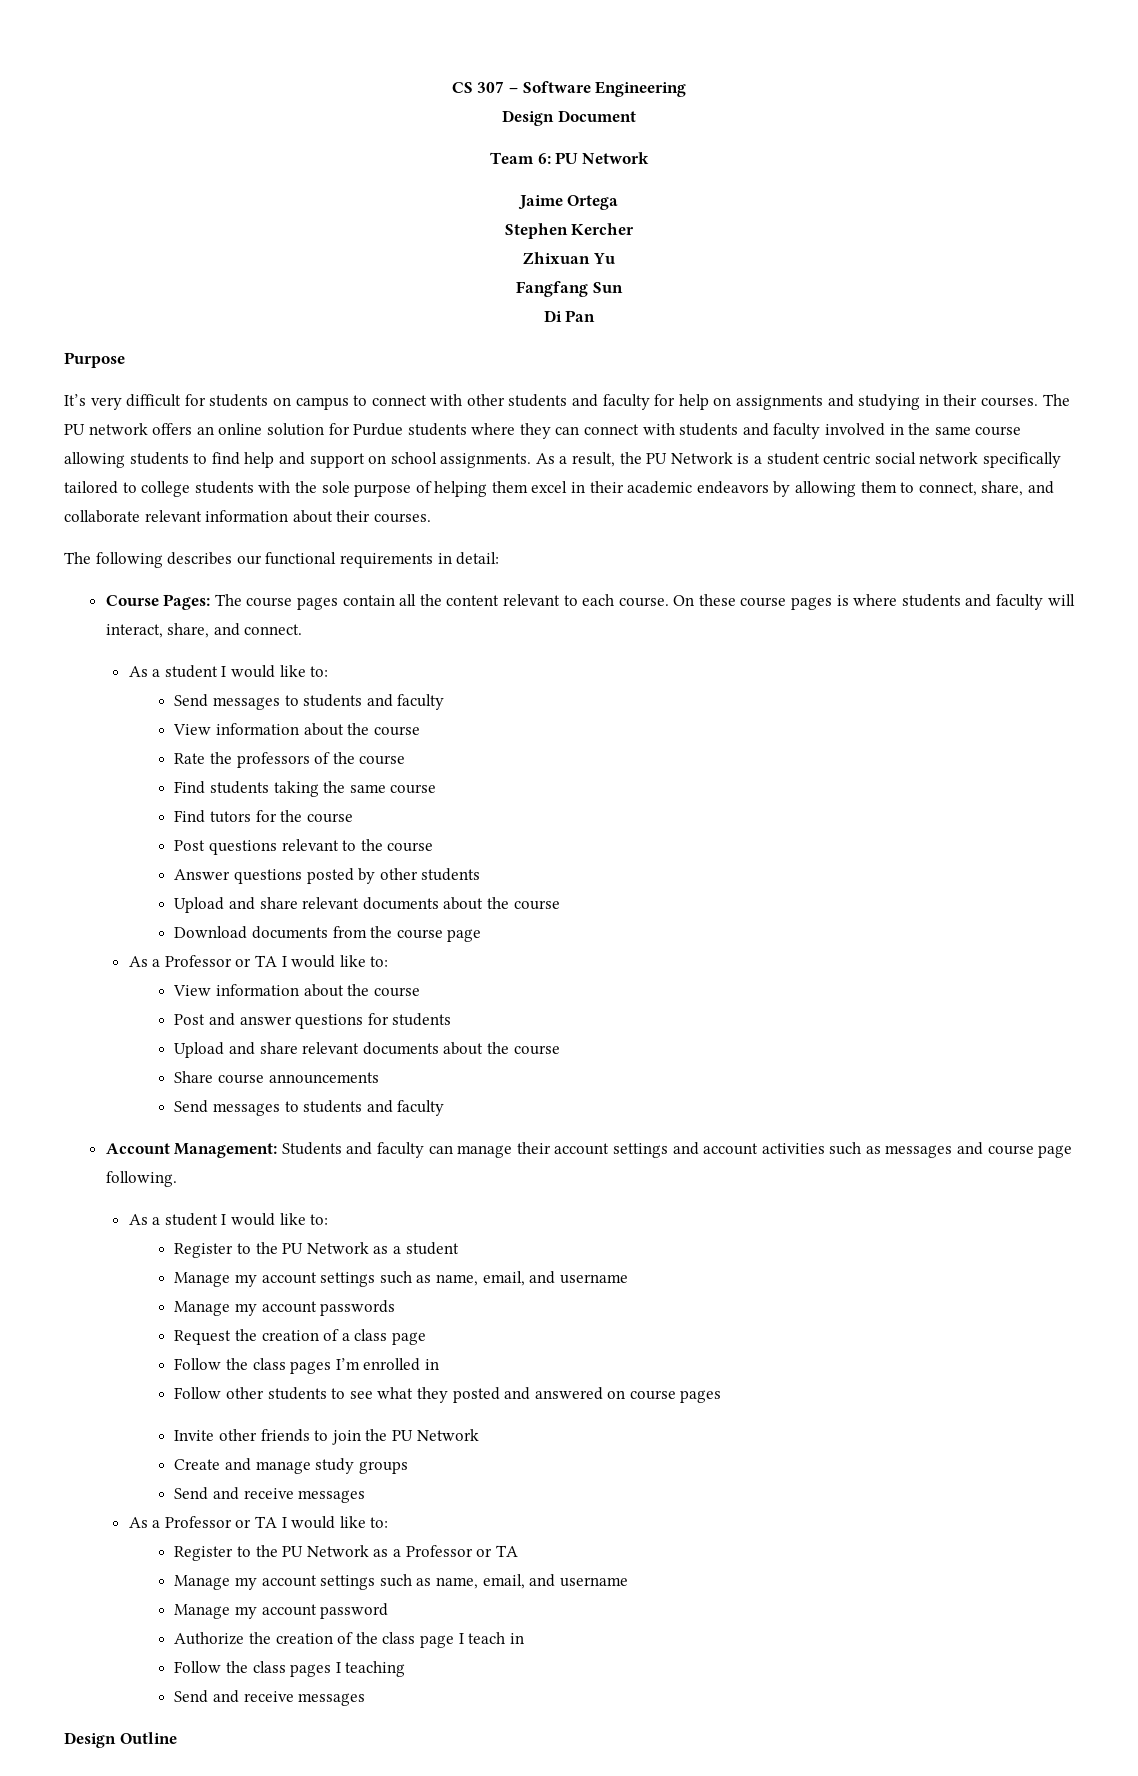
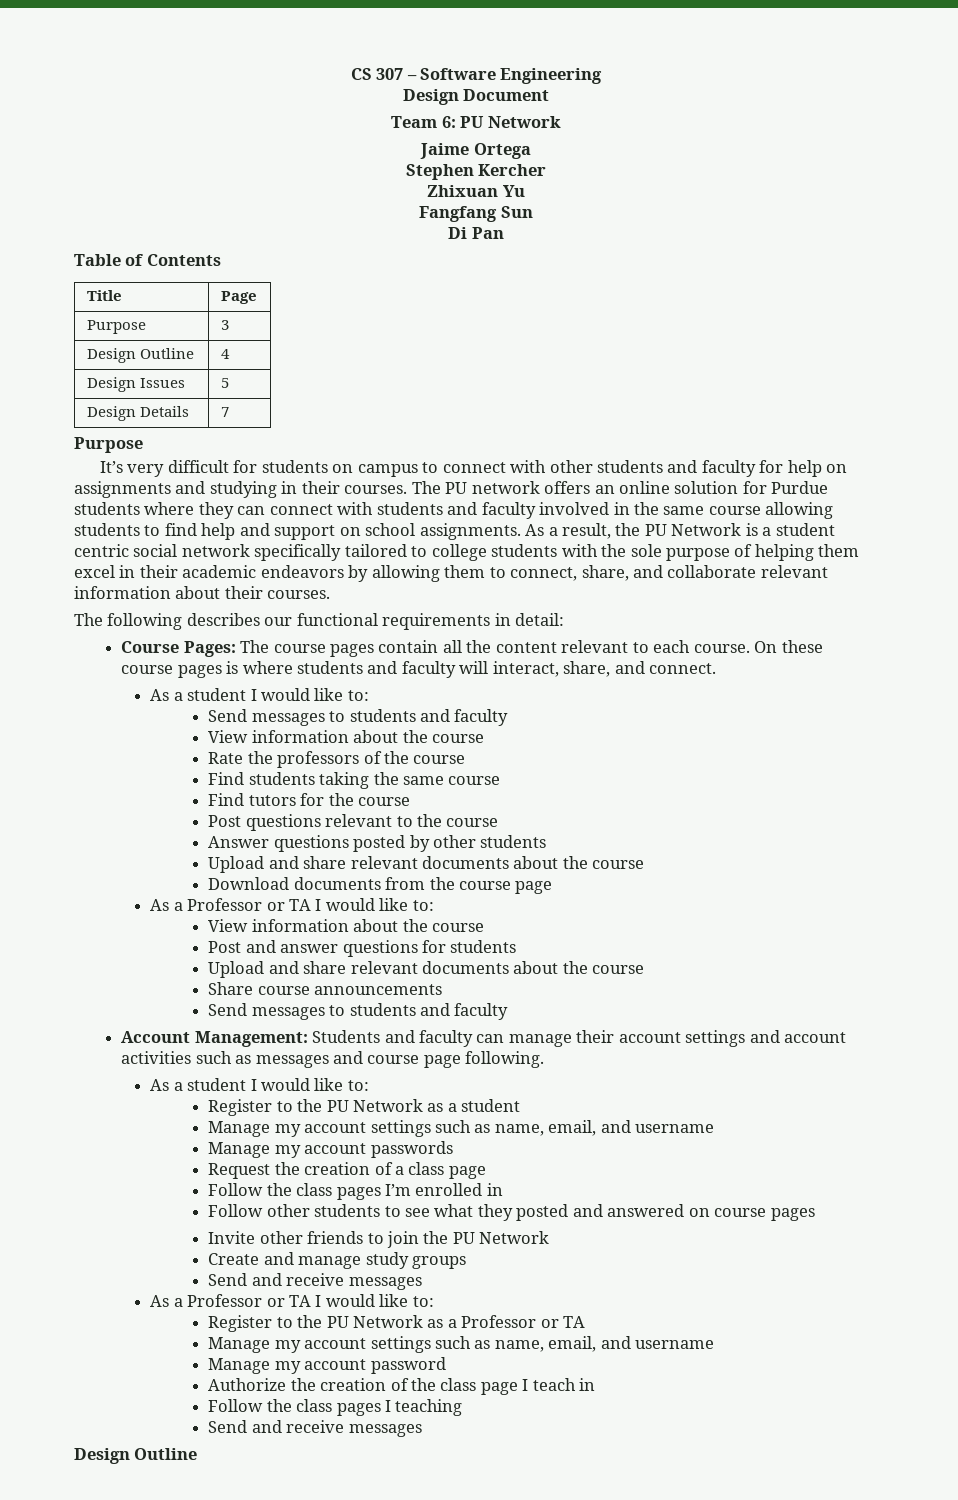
(596, 316) none -> [74,254,221,266] [86,290,122,301] [220,291,257,304] [86,320,146,334] [220,320,229,330] [86,348,194,363] [220,349,230,359] [86,377,185,392] [220,378,229,388] [86,406,189,421] [220,407,229,417] // Table of Contents // Title | Page // Purpose | 3 // Design Outline | 4 // Design Issues | 5 // Design Details | 7

